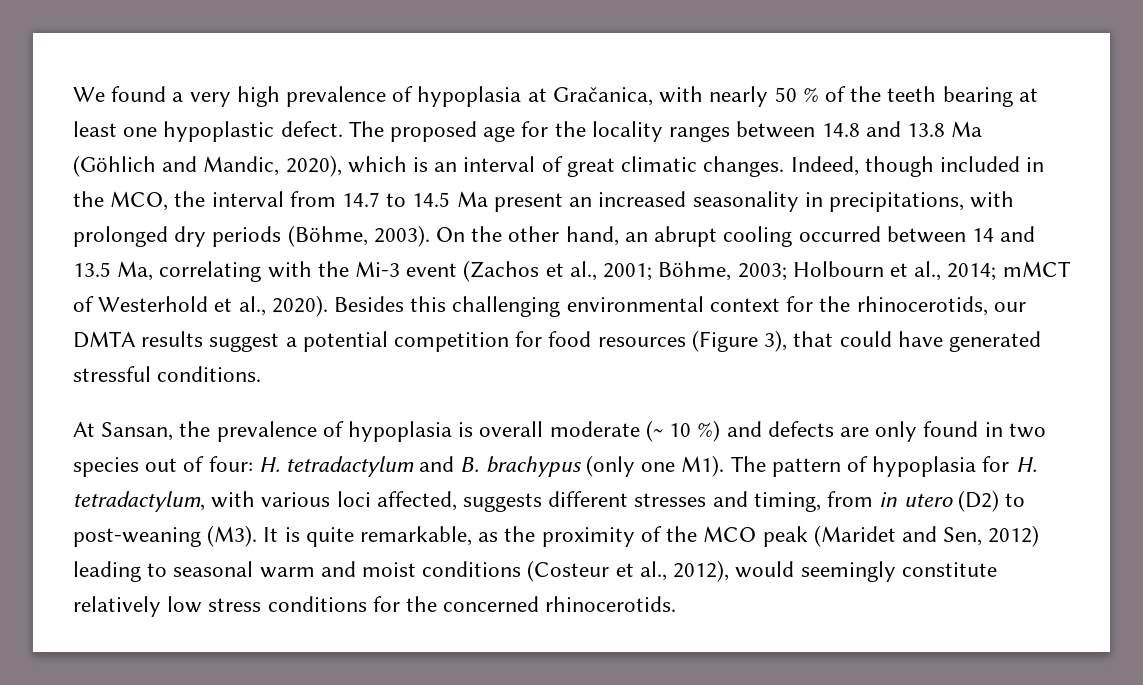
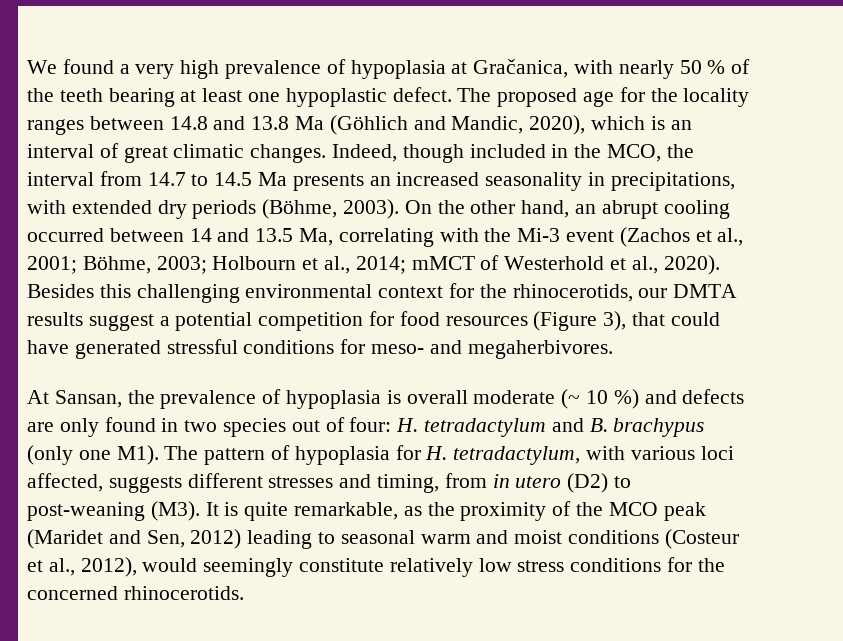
[493,193,563,212] present -> [292,174,364,191] presents
[73,226,168,247] prolonged -> [71,200,152,214] extended
[157,366,262,382] conditions. -> [243,339,613,359] conditions for meso- and megaherbivores.

